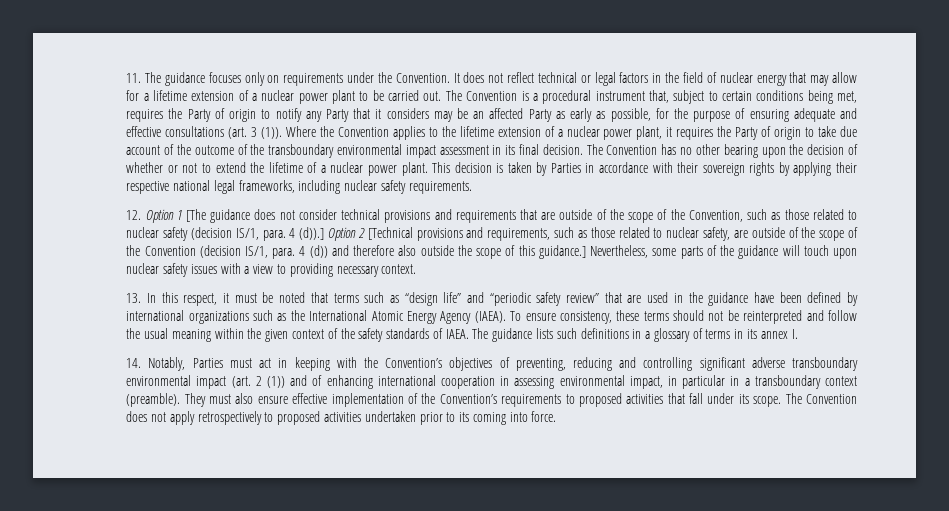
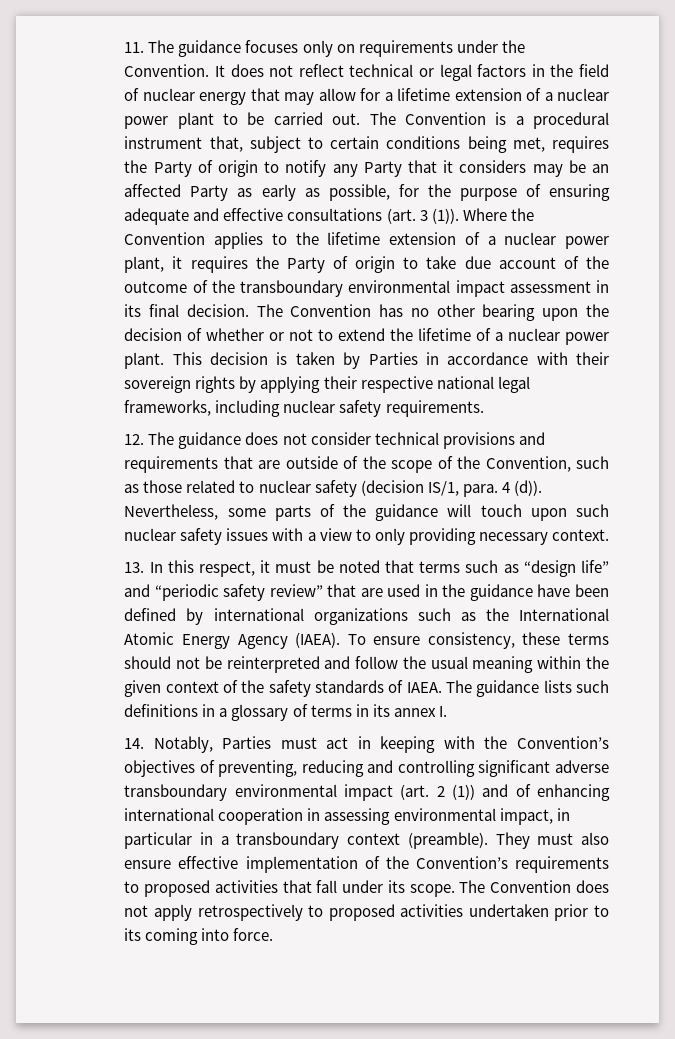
[145,209,206,223] Option 1 [The -> [148,432,175,445] The
[299,227,858,241] [126,245,586,259] (d)).] Option 2 [Technical provisions and requirements, such as those related to nuclear safety, are outside of the scope of the Convention (decision IS/1, para. 4 (d)) and therefore also outside the scope of this guidance.] -> [513,480,542,496] (d)).
(857, 253) none -> [575,504,609,517] such
(286, 269) none -> [374,528,405,545] only

